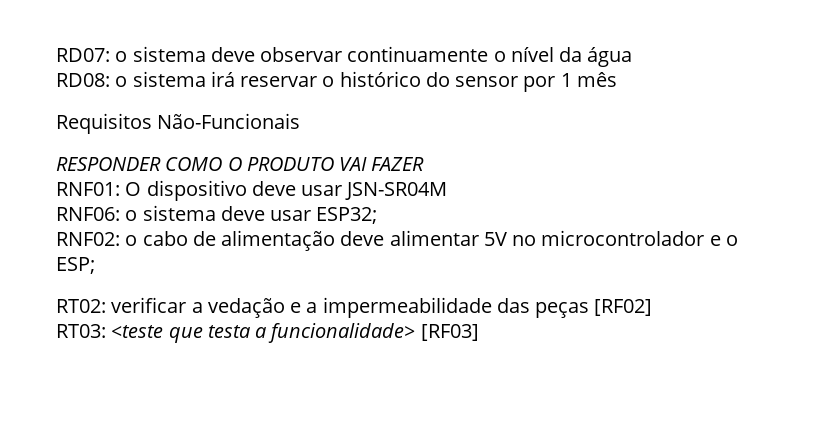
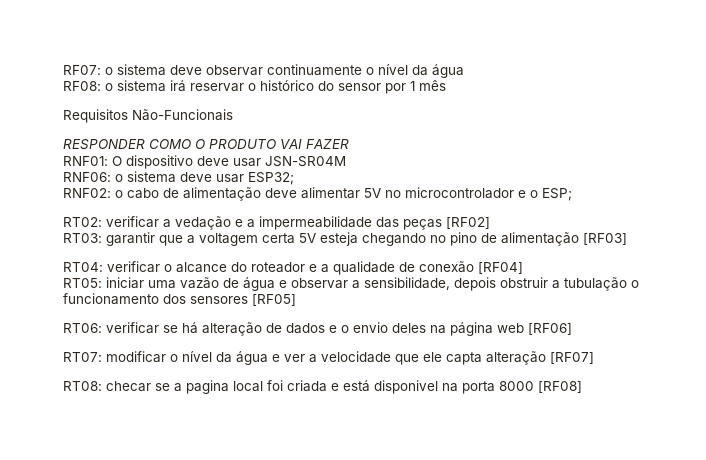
[56,48,110,62] RD07: -> [63,65,101,75] RF07:
[56,73,110,87] RD08: -> [63,81,101,91] RF08:
[111,323,479,343] <teste que testa a funcionalidade> [RF03] -> [106,232,627,246] [63,261,523,275] [63,277,639,291] [63,293,296,306] [63,322,572,336] [63,351,594,365] [63,380,582,394] garantir que a voltagem certa 5V esteja chegando no pino de alimentação [RF03] // RT04: verificar o alcance do roteador e a qualidade de conexão [RF04] // RT05: iniciar uma vazão de água e observar a sensibilidade, depois obstruir a tubulação o funcionamento dos sensores [RF05] // RT06: verificar se há alteração de dados e o envio deles na página web [RF06] // RT07: modificar o nível da água e ver a velocidade que ele capta alteração [RF07] // RT08: checar se a pagina local foi criada e está disponivel na porta 8000 [RF08]

